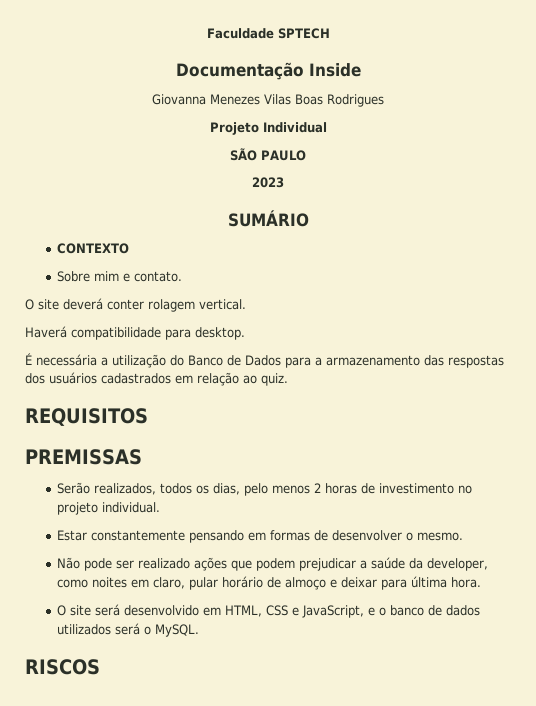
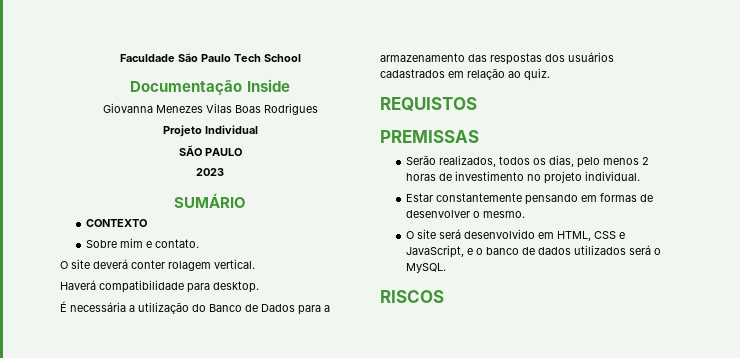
[277,28,330,39] SPTECH -> [177,53,301,62] São Paulo Tech School
[25,408,148,426] REQUISITOS -> [380,97,477,111] REQUISTOS
[57,557,489,571] [57,576,482,590] // Não pode ser realizado ações que podem prejudicar a saúde da developer, como noites em claro, pular horário de almoço e deixar para última hora. -> (526, 214) none

